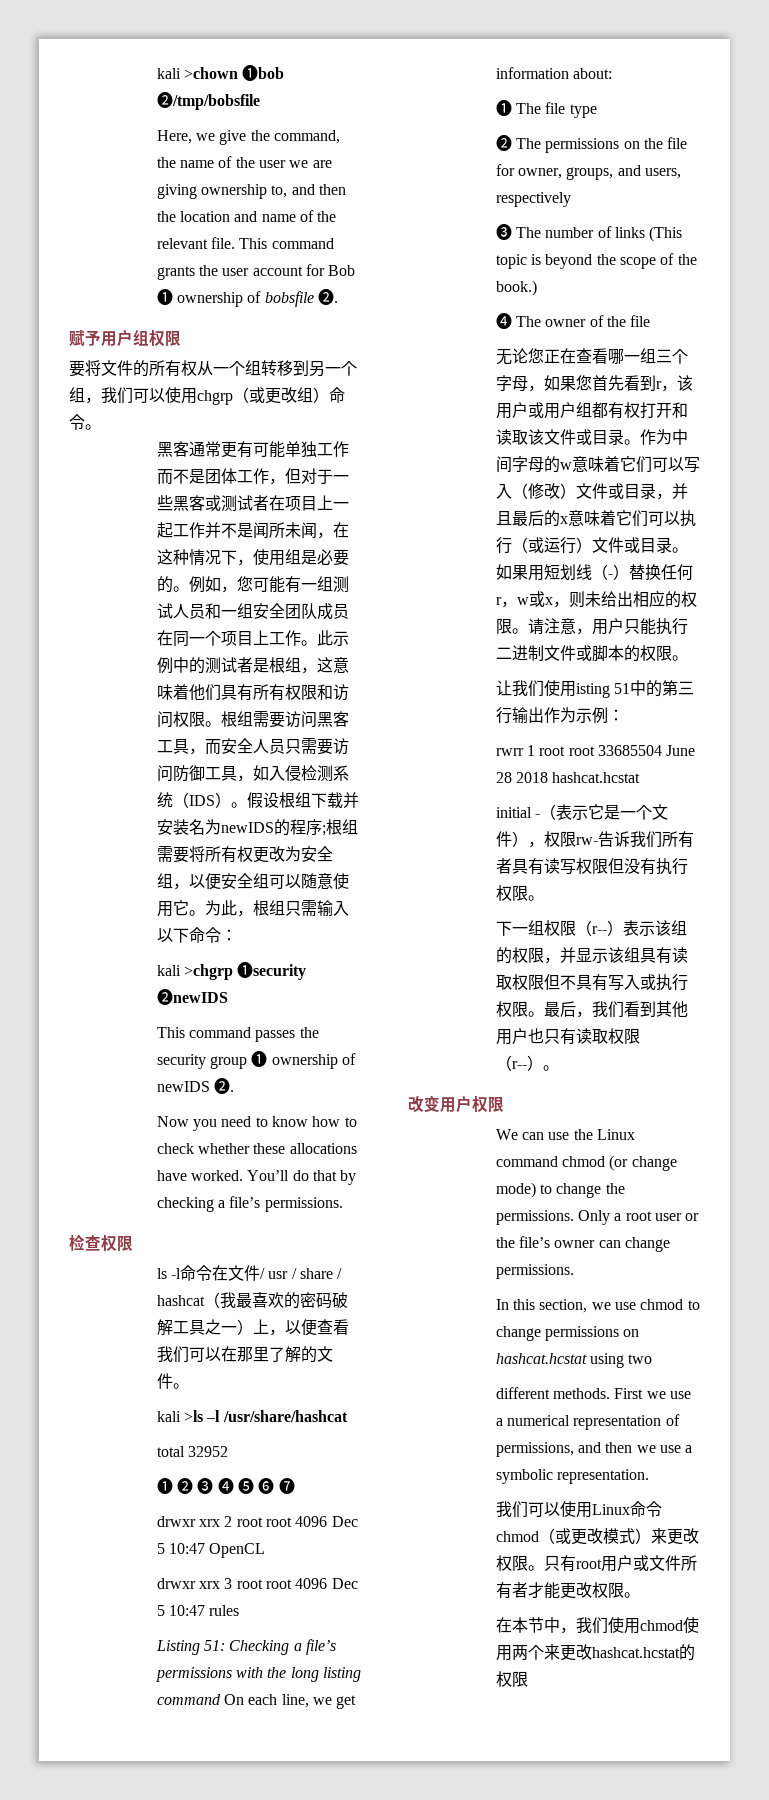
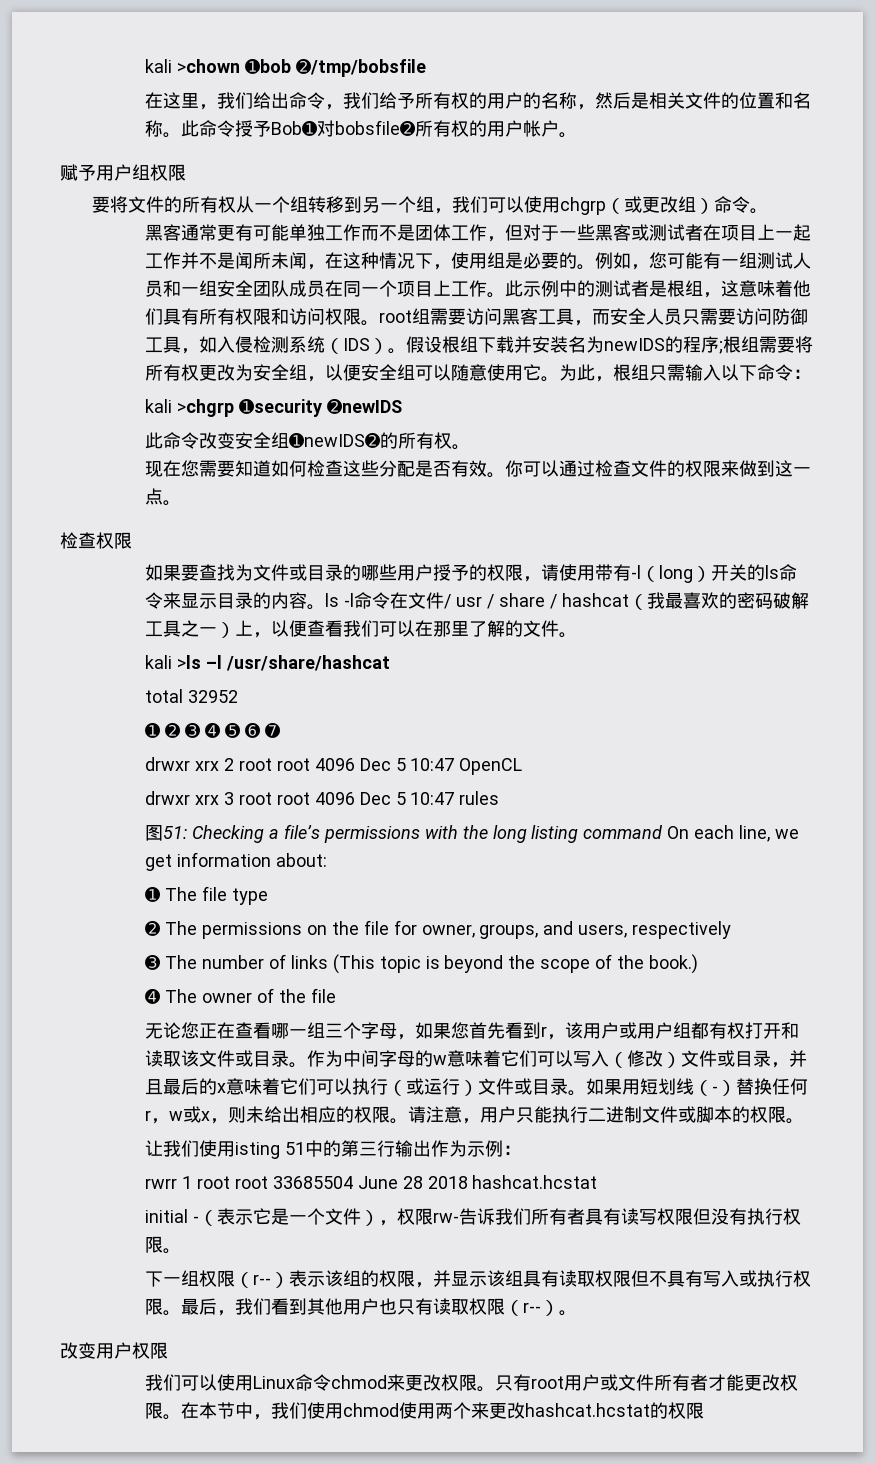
[156,130,340,145] [156,156,332,168] [156,184,346,199] [156,210,337,222] [156,237,334,249] [156,264,356,280] [156,289,338,307] Here, we give the command, the name of the user we are giving ownership to, and then the location and name of the relevant file. This command grants the user account for Bob ➊ ownership of bobsfile ➋. -> [145,92,812,110] [145,120,578,138] 在这里，我们给出命令，我们给予所有权的用户的名称，然后是相关文件的位置和名称。此命令授予Bob➊对bobsfile➋所有权的用户帐户。
[220,711,237,727] 根 -> [379,310,413,323] root
[156,1027,319,1042] [156,1051,356,1069] [156,1078,234,1094] [156,1116,357,1131] [156,1143,357,1154] [156,1170,357,1185] [156,1196,343,1212] [69,1234,133,1252] This command passes the security group ➊ ownership of newIDS ➋. // Now you need to know how to check whether these allocations have worked. You’ll do that by checking a file’s permissions. // 检查权限 // -> [145,432,471,450] [145,460,812,478] [145,488,182,506] [60,532,132,549] [145,564,798,583] [145,592,326,610] 此命令改变安全组➊newIDS➋的所有权。 // 现在您需要知道如何检查这些分配是否有效。你可以通过检查文件的权限来做到这一点。 // 检查权限 // 如果要查找为文件或目录的哪些用户授予的权限，请使用带有-l（long）开关的ls命令来显示目录的内容。
[155,1640,200,1655] Listing -> [145,825,164,841] 图
[495,1129,635,1140] [495,1155,677,1171] [495,1182,625,1198] [495,1210,700,1225] [495,1236,670,1252] [495,1264,574,1279] [495,1299,700,1313] [495,1326,640,1341] [495,1353,653,1368] [495,1387,691,1399] [495,1414,680,1430] [495,1442,693,1457] [495,1469,649,1484] // We can use the Linux command chmod (or change mode) to change the permissions. Only a root user or the file’s owner can change permissions. // In this section, we use chmod to change permissions on hashcat.hcstat using two // different methods. First we use a numerical representation of permissions, and then we use a symbolic representation. -> (168, 1350) none
[538,1528,651,1545] （或更改模式） -> (388, 1382) none
(640, 1595) // -> (182, 1417) none

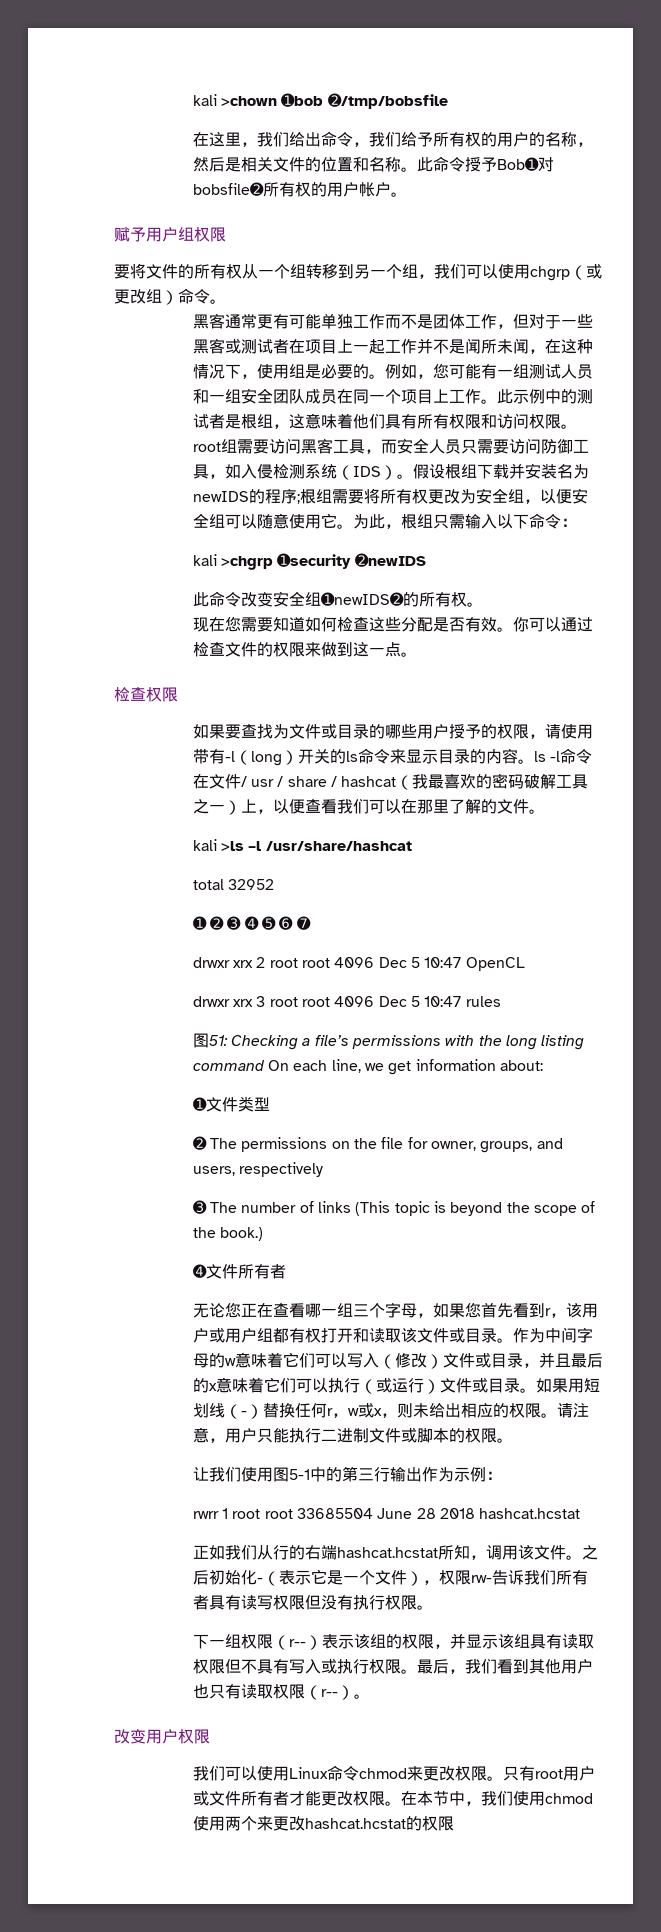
[165,886,269,905] The file type -> [205,1096,270,1112] 文件类型
[165,988,336,1003] The owner of the file -> [205,1264,286,1279] 文件所有者
[235,1142,306,1159] isting 51 -> [272,1467,310,1482] 图5-1
[145,1209,189,1223] initial -> [192,1545,598,1560] [192,1570,257,1585] 正如我们从行的右端hashcat.hcstat所知，调用该文件。之后初始化

